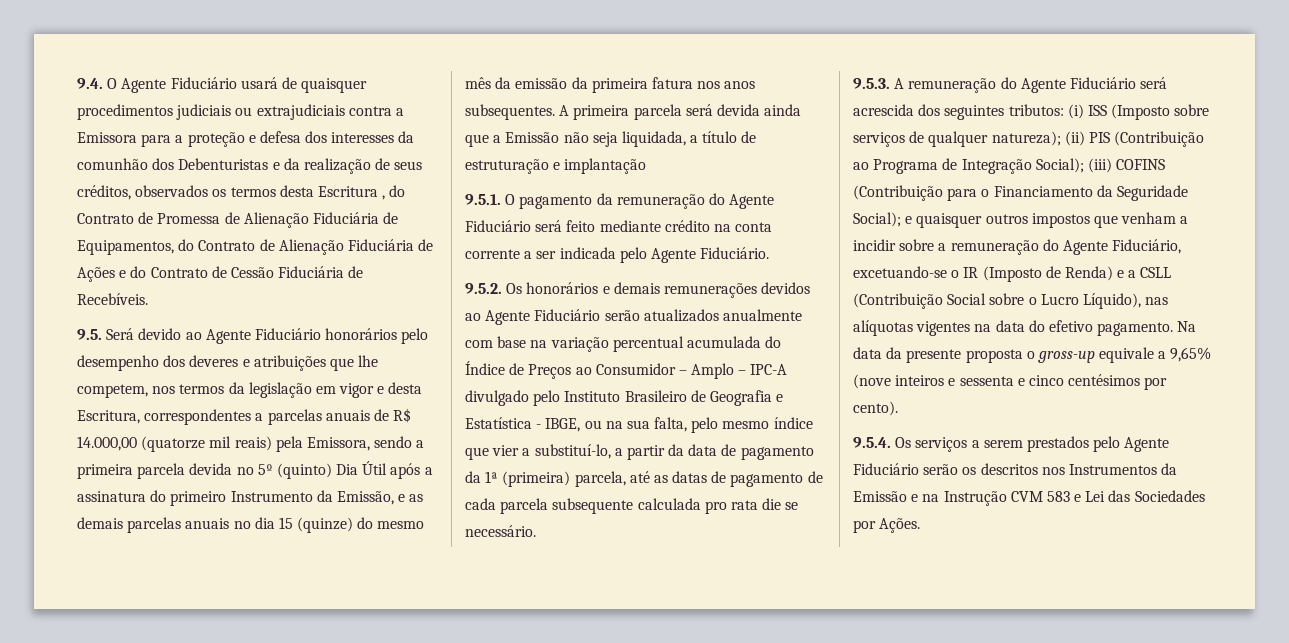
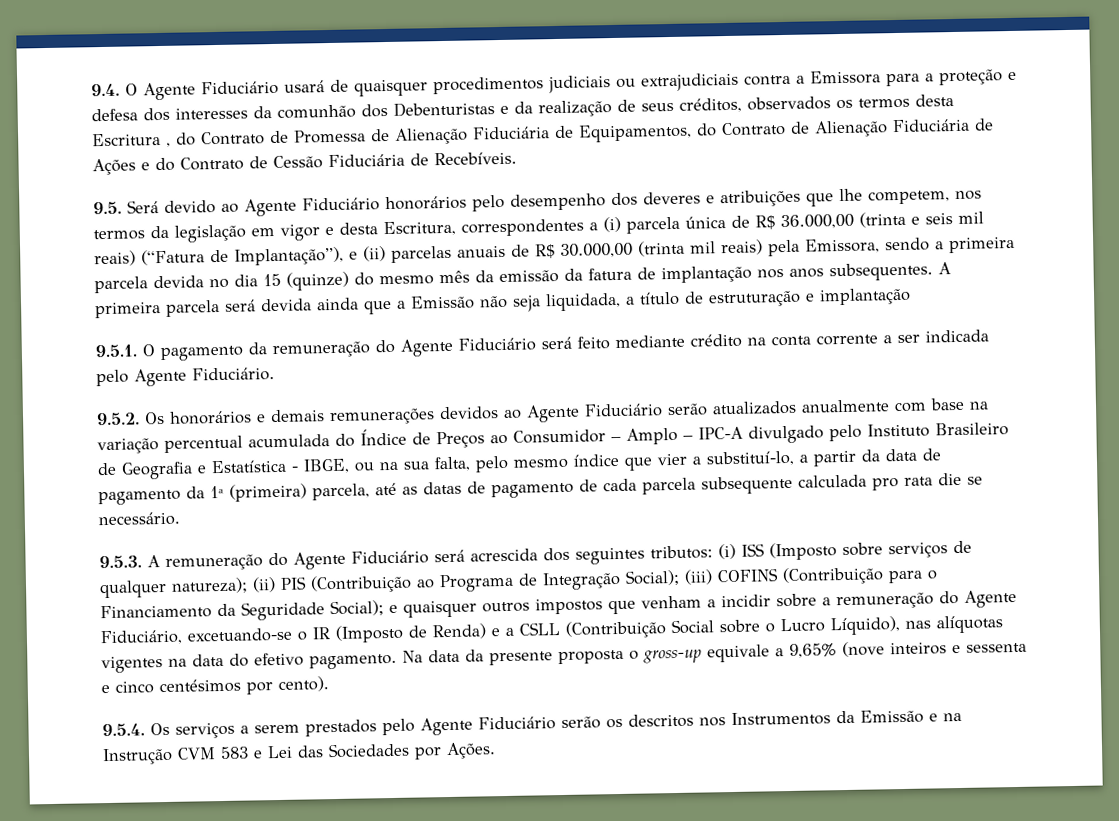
(264, 417) none -> [603,211,984,234] [94,246,386,267] (i) parcela única de R$ 36.000,00 (trinta e seis mil reais) (“Fatura de Implantação”), e (ii)
[77,436,206,452] 14.000,00 (quatorze -> [560,240,685,258] 30.000,00 (trinta
[257,461,433,479] [77,490,424,506] [77,517,251,533] 5º (quinto) Dia Útil após a assinatura do primeiro Instrumento da Emissão, e as demais parcelas anuais no -> (229, 283) none
[591,77,693,93] primeira fatura -> [588,265,752,284] fatura de implantação

